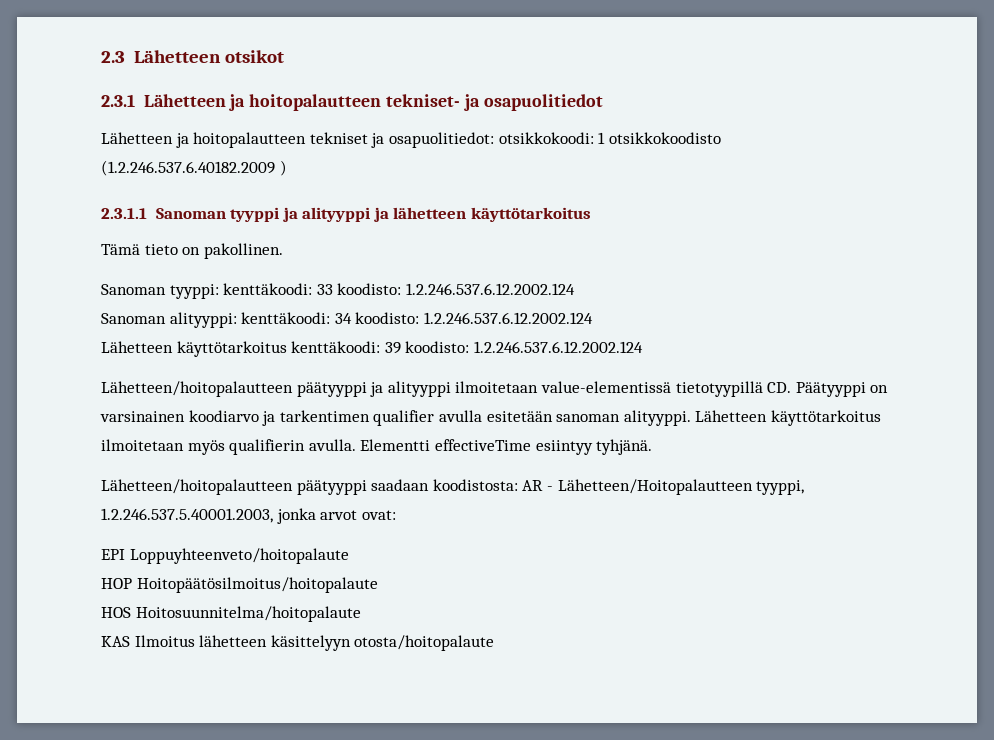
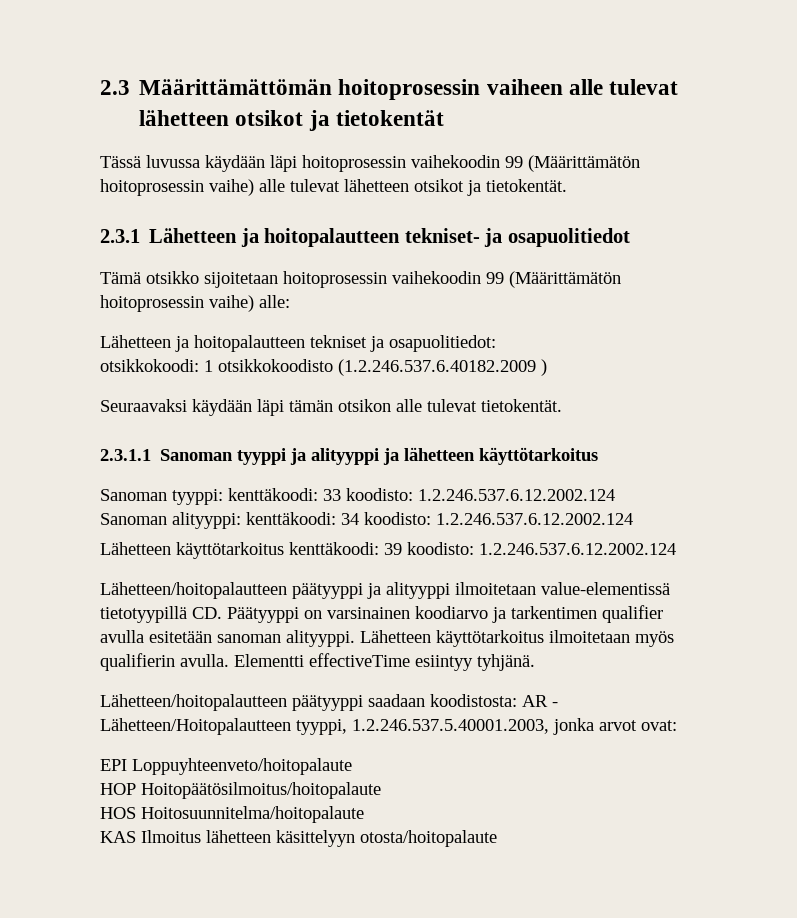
[134,50,285,63] Lähetteen otsikot -> [139,79,679,100] [139,110,444,131] [100,155,640,172] [100,179,567,196] Määrittämättömän hoitoprosessin vaiheen alle tulevat lähetteen otsikot ja tietokentät // Tässä luvussa käydään läpi hoitoprosessin vaihekoodin 99 (Määrittämätön hoitoprosessin vaihe) alle tulevat lähetteen otsikot ja tietokentät.
(603, 102) none -> [100,271,621,288] [100,295,290,312] // Tämä otsikko sijoitetaan hoitoprosessin vaihekoodin 99 (Määrittämätön hoitoprosessin vaihe) alle:
(494, 140) none -> (496, 343) //
(287, 168) none -> [100,399,562,416] // Seuraavaksi käydään läpi tämän otsikon alle tulevat tietokentät.
[101,243,283,259] // Tämä tieto on pakollinen. -> (599, 456) none

